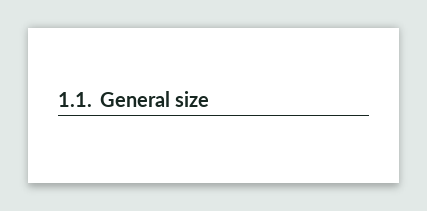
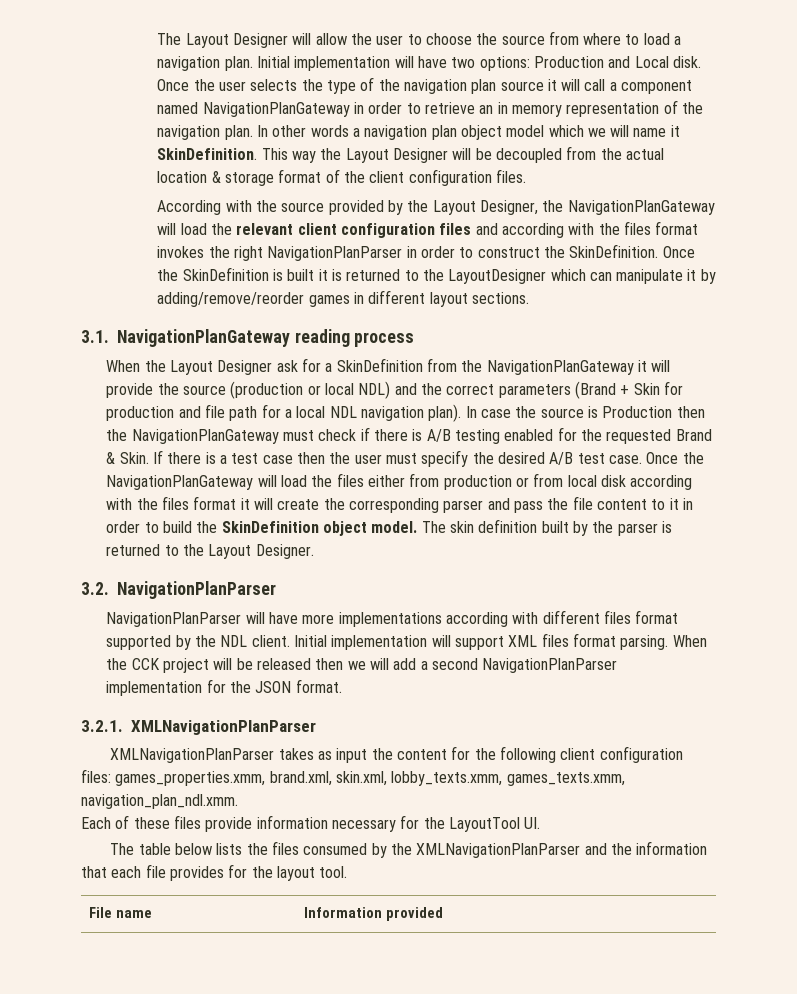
[58,91,210,107] 1.1. General size -> [157,31,682,48] [157,56,701,71] [157,77,693,94] [157,100,703,117] [157,125,680,140] [157,146,664,163] [157,169,526,186] [157,200,715,215] [157,221,699,238] [157,244,695,261] [157,267,716,284] [157,290,529,307] [81,329,415,347] [106,358,671,375] [106,381,683,399] [106,404,705,422] [106,427,712,444] [106,450,704,467] [106,473,693,490] [106,496,693,513] [106,519,672,536] [106,544,314,559] [81,581,276,599] [106,610,679,627] [106,633,707,650] [106,658,618,673] [106,679,342,696] [81,720,316,735] [110,746,683,763] [81,769,625,786] [81,794,238,809] [81,815,541,832] [110,841,708,858] [81,864,348,881] [88,907,152,918] [303,907,443,921] The Layout Designer will allow the user to choose the source from where to load a navigation plan. Initial implementation will have two options: Production and Local disk. Once the user selects the type of the navigation plan source it will call a component named NavigationPlanGateway in order to retrieve an in memory representation of the navigation plan. In other words a navigation plan object model which we will name it SkinDefinition. This way the Layout Designer will be decoupled from the actual location & storage format of the client configuration files. // According with the source provided by the Layout Designer, the NavigationPlanGateway will load the relevant client configuration files and according with the files format invokes the right NavigationPlanParser in order to construct the SkinDefinition. Once the SkinDefinition is built it is returned to the LayoutDesigner which can manipulate it by adding/remove/reorder games in different layout sections. // 3.1. NavigationPlanGateway reading process // When the Layout Designer ask for a SkinDefinition from the NavigationPlanGateway it will provide the source (production or local NDL) and the correct parameters (Brand + Skin for production and file path for a local NDL navigation plan). In case the source is Production then the NavigationPlanGateway must check if there is A/B testing enabled for the requested Brand & Skin. If there is a test case then the user must specify the desired A/B test case. Once the NavigationPlanGateway will load the files either from production or from local disk according with the files format it will create the corresponding parser and pass the file content to it in order to build the SkinDefinition object model. The skin definition built by the parser is returned to the Layout Designer. // 3.2. NavigationPlanParser // NavigationPlanParser will have more implementations according with different files format supported by the NDL client. Initial implementation will support XML files format parsing. When the CCK project will be released then we will add a second NavigationPlanParser implementation for the JSON format. // 3.2.1. XMLNavigationPlanParser // XMLNavigationPlanParser takes as input the content for the following client configuration files: games_properties.xmm, brand.xml, skin.xml, lobby_texts.xmm, games_texts.xmm, navigation_plan_ndl.xmm. // Each of these files provide information necessary for the LayoutTool UI. // The table below lists the files consumed by the XMLNavigationPlanParser and the information that each file provides for the layout tool. // File name | Information provided

